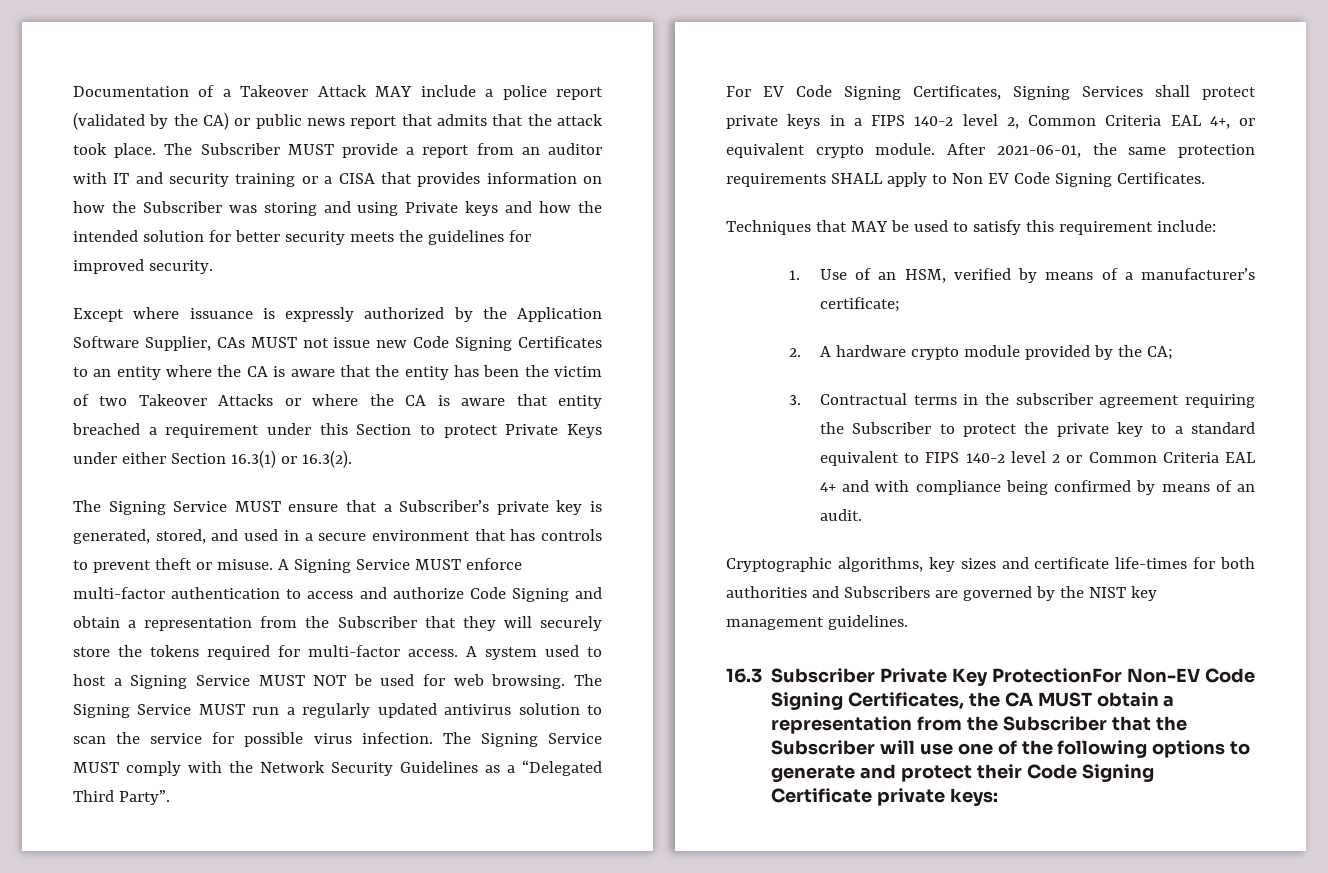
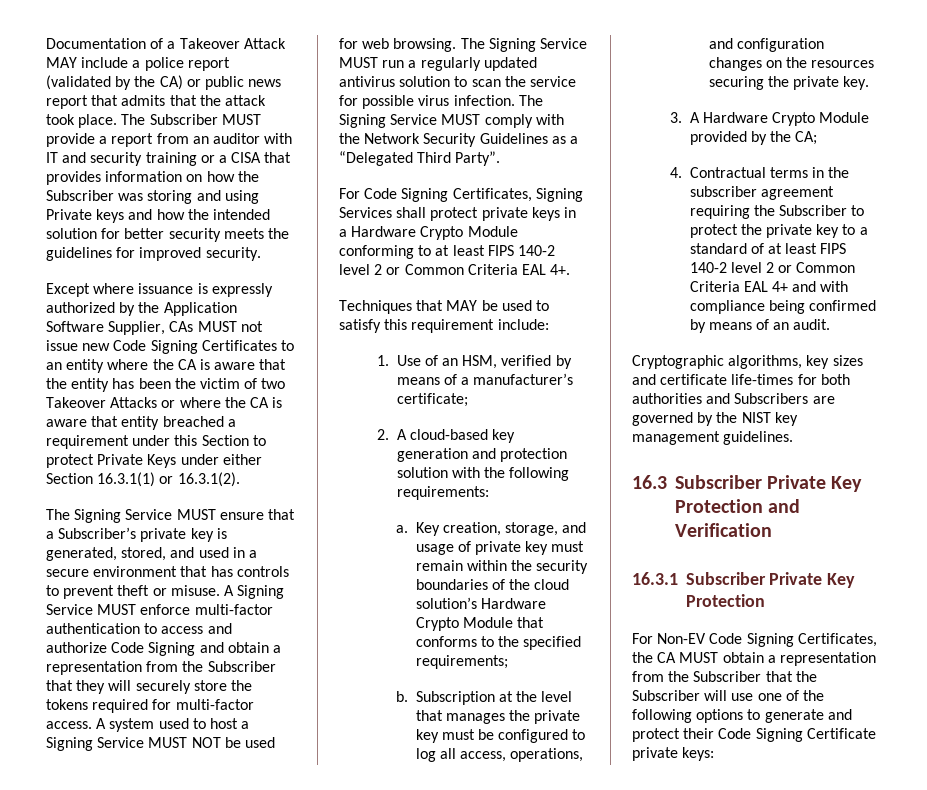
[230,450,352,468] 16.3(1) or 16.3(2). -> [97,472,240,487] 16.3.1(1) or 16.3.1(2).
[763,86,784,97] EV -> (360, 193) none
[871,114,1255,129] [726,143,1255,158] [726,172,1205,187] FIPS 140-2 level 2, Common Criteria EAL 4+, or equivalent crypto module. After 2021-06-01, the same protection requirements SHALL apply to Non EV Code Signing Certificates. -> [351,226,518,240] [339,245,555,259] [339,264,571,275] Hardware Crypto Module conforming to at least FIPS 140-2 level 2 or Common Criteria EAL 4+.
[835,345,1020,360] hardware crypto module -> [409,429,516,443] [396,448,568,462] [396,467,570,481] [396,486,489,500] [395,522,587,536] [415,541,585,555] [415,560,589,574] [415,579,570,590] [415,597,546,609] [415,617,545,631] [415,636,582,650] [415,655,508,669] [395,691,573,705] [415,710,581,724] [415,729,586,743] [415,748,584,762] [708,38,824,52] [708,57,875,71] [708,76,870,90] [669,112,870,126] cloud-based key generation and protection solution with the following requirements: // a. Key creation, storage, and usage of private key must remain within the security boundaries of the cloud solution’s Hardware Crypto Module that conforms to the specified requirements; // b. Subscription at the level that manages the private key must be configured to log all access, operations, and configuration changes on the resources securing the private key. // 3. A Hardware Crypto Module
[788,395,801,405] 3. -> [669,167,682,178] 4.
[819,451,920,466] equivalent to -> [750,243,818,254] of at least
[991,668,1122,683] ProtectionFor -> [674,499,801,513] [674,523,772,537] [632,572,856,588] [685,594,765,607] [632,633,653,644] Protection and Verification // 16.3.1 Subscriber Private Key Protection // For

